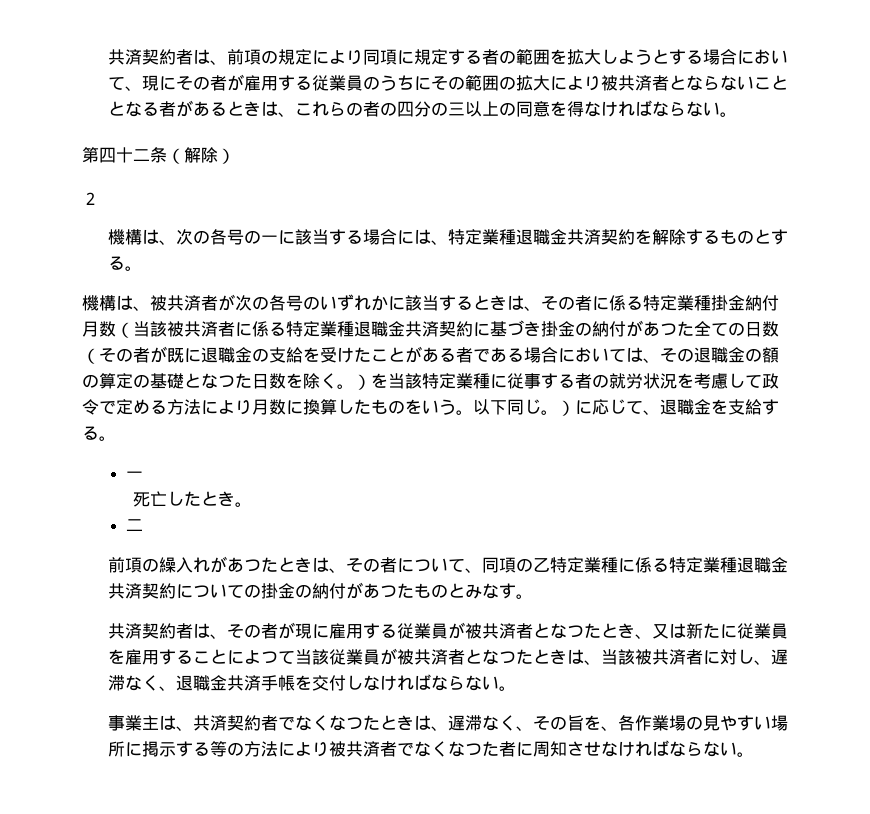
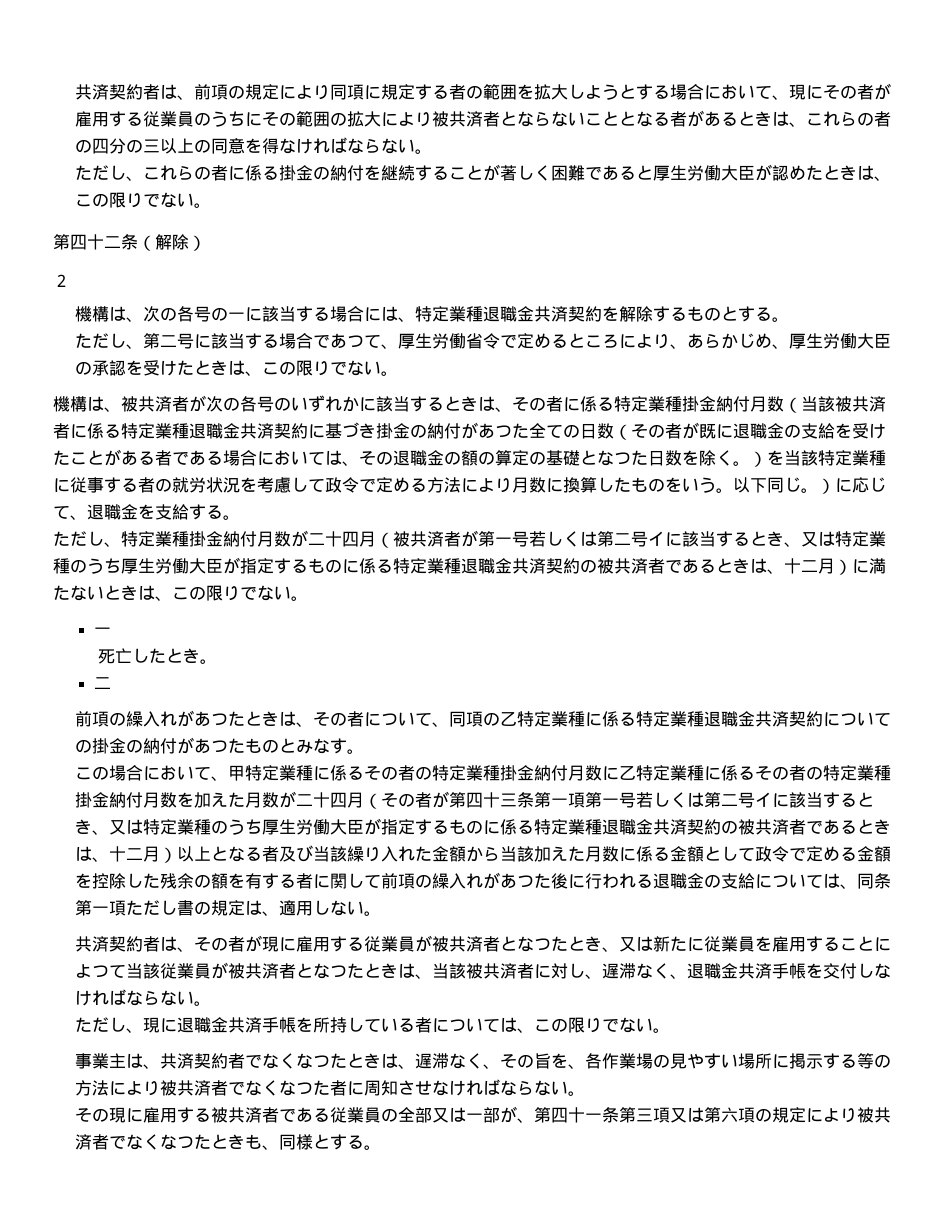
(737, 114) none -> [75,164,892,181] [75,192,212,208] // ただし、これらの者に係る掛金の納付を継続することが著しく困難であると厚生労働大臣が認めたときは、この限りでない。
(142, 268) none -> [75,333,892,349] [75,360,399,376] // ただし、第二号に該当する場合であつて、厚生労働省令で定めるところにより、あらかじめ、厚生労働大臣の承認を受けたときは、この限りでない。
(116, 438) none -> [53,530,886,548] [53,557,886,575] [53,585,308,601] // ただし、特定業種掛金納付月数が二十四月（被共済者が第一号若しくは第二号イに該当するとき、又は特定業種のうち厚生労働大臣が指定するものに係る特定業種退職金共済契約の被共済者であるときは、十二月）に満たないときは、この限りでない。
(533, 596) none -> [75,765,892,781] [75,791,875,809] [75,818,892,835] [75,845,892,863] [75,872,892,889] [75,900,382,916] // この場合において、甲特定業種に係るその者の特定業種掛金納付月数に乙特定業種に係るその者の特定業種掛金納付月数を加えた月数が二十四月（その者が第四十三条第一項第一号若しくは第二号イに該当するとき、又は特定業種のうち厚生労働大臣が指定するものに係る特定業種退職金共済契約の被共済者であるときは、十二月）以上となる者及び当該繰り入れた金額から当該加えた月数に係る金額として政令で定める金額を控除した残余の額を有する者に関して前項の繰入れがあつた後に行われる退職金の支給については、同条第一項ただし書の規定は、適用しない。
(516, 688) none -> [75,1017,671,1033] // ただし、現に退職金共済手帳を所持している者については、この限りでない。
(754, 754) none -> [75,1106,892,1123] [75,1134,382,1150] // その現に雇用する被共済者である従業員の全部又は一部が、第四十一条第三項又は第六項の規定により被共済者でなくなつたときも、同様とする。

